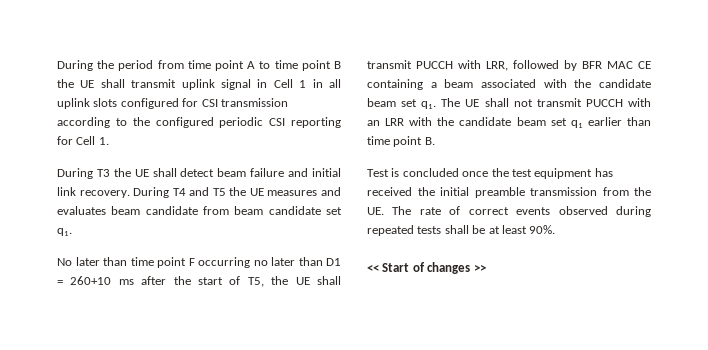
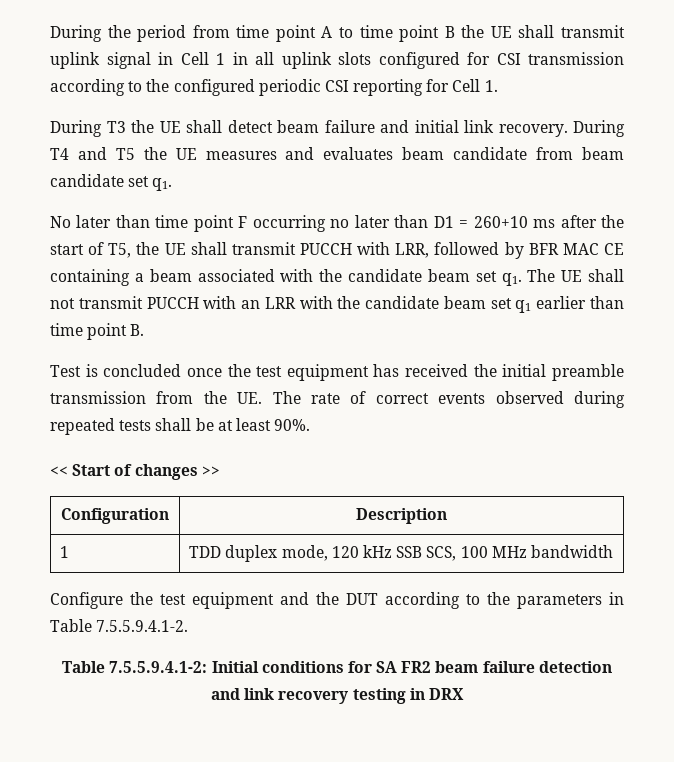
(486, 268) none -> [61,508,169,524] [356,508,447,524] [60,546,70,558] [189,545,613,562] [50,592,624,609] [50,619,189,632] [62,661,612,673] [211,688,464,704] // Configuration | Description // 1 | TDD duplex mode, 120 kHz SSB SCS, 100 MHz bandwidth // Configure the test equipment and the DUT according to the parameters in Table 7.5.5.9.4.1-2. // Table 7.5.5.9.4.1-2: Initial conditions for SA FR2 beam failure detection and link recovery testing in DRX

